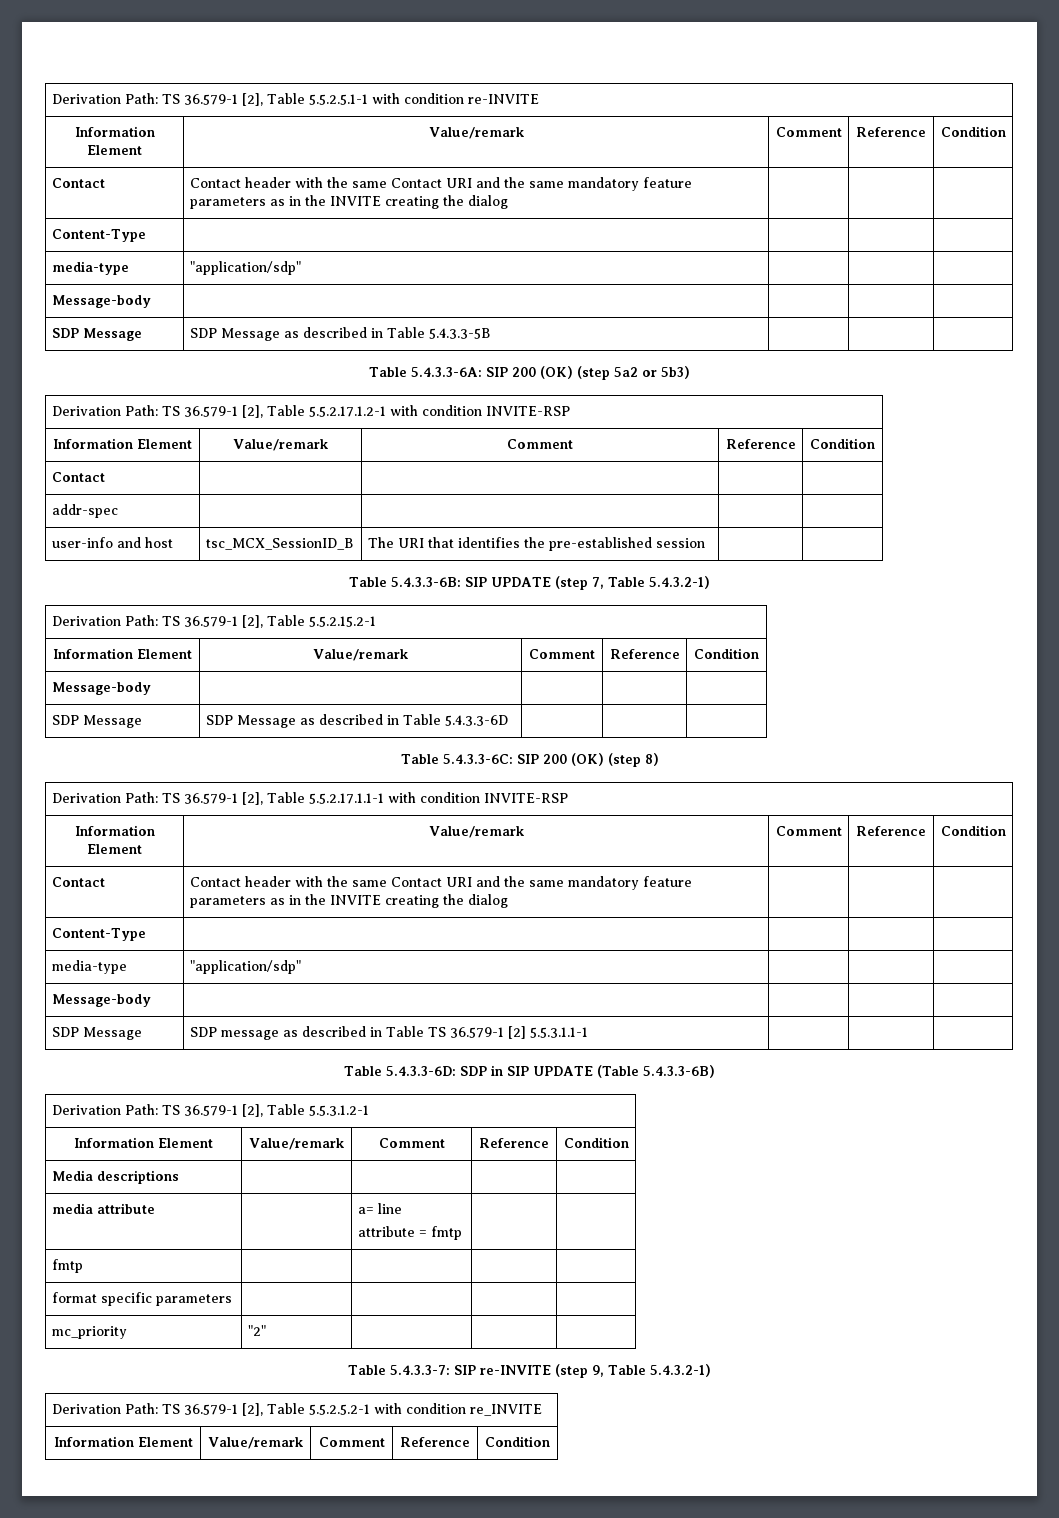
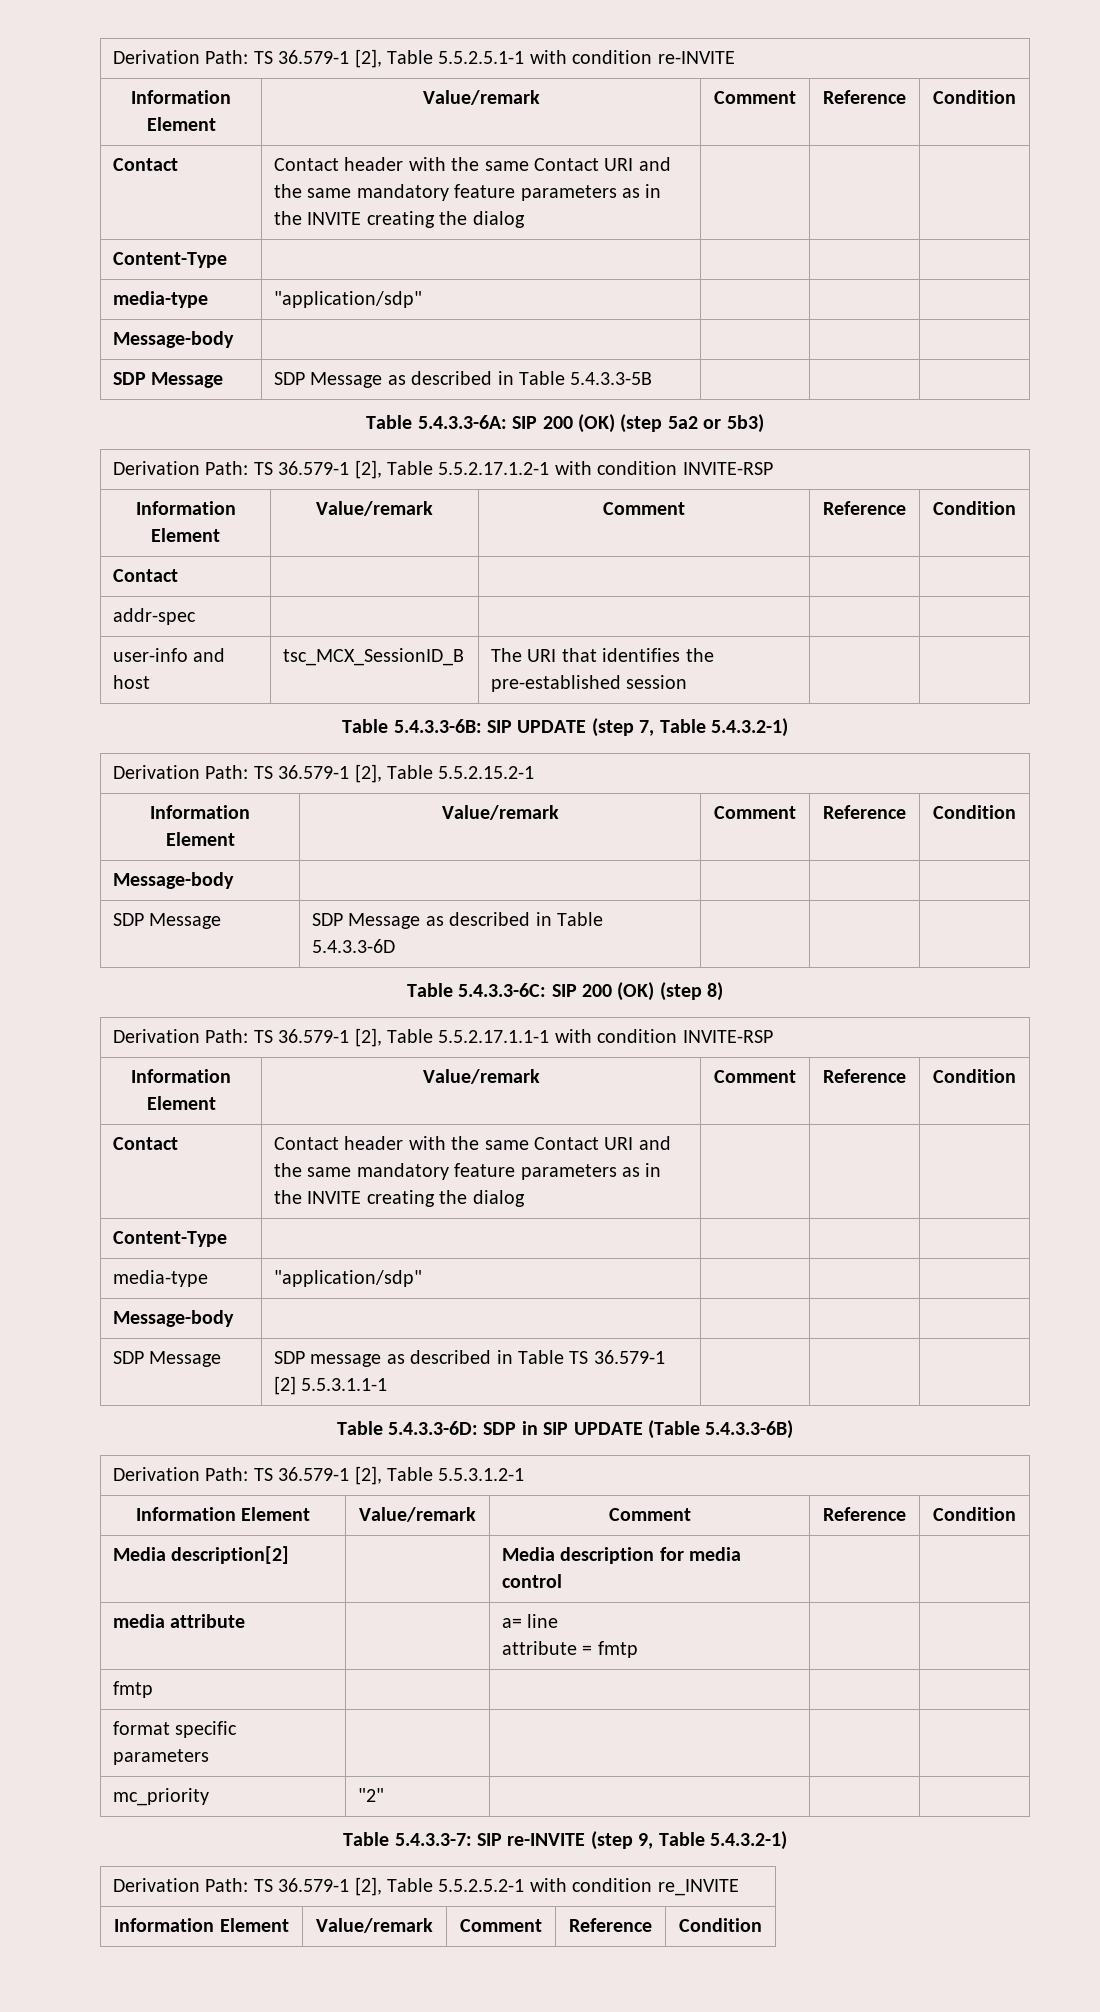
[96,1170,179,1184] descriptions | | -> [171,1546,290,1564] [501,1547,742,1564] [501,1574,562,1588] description[2] | | Media description for media control

